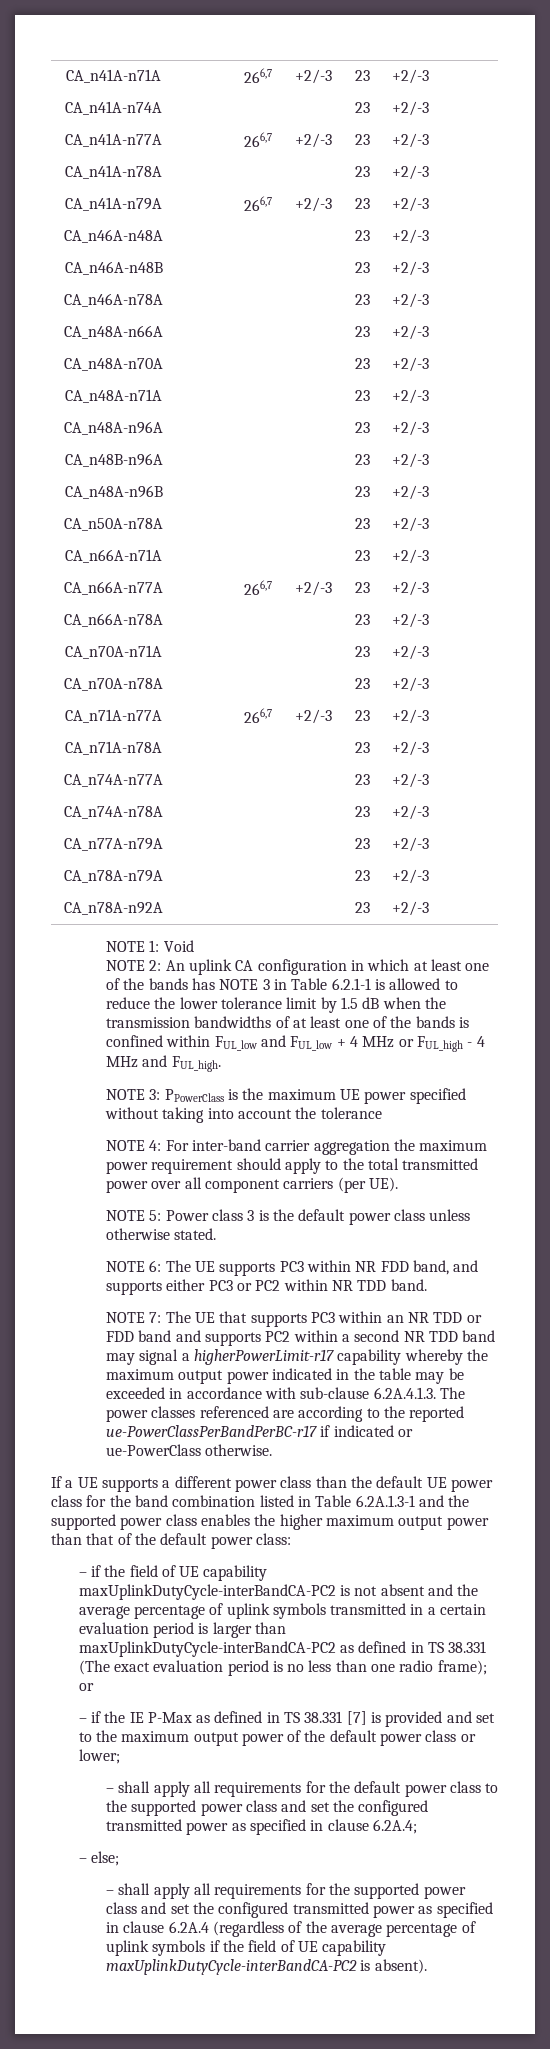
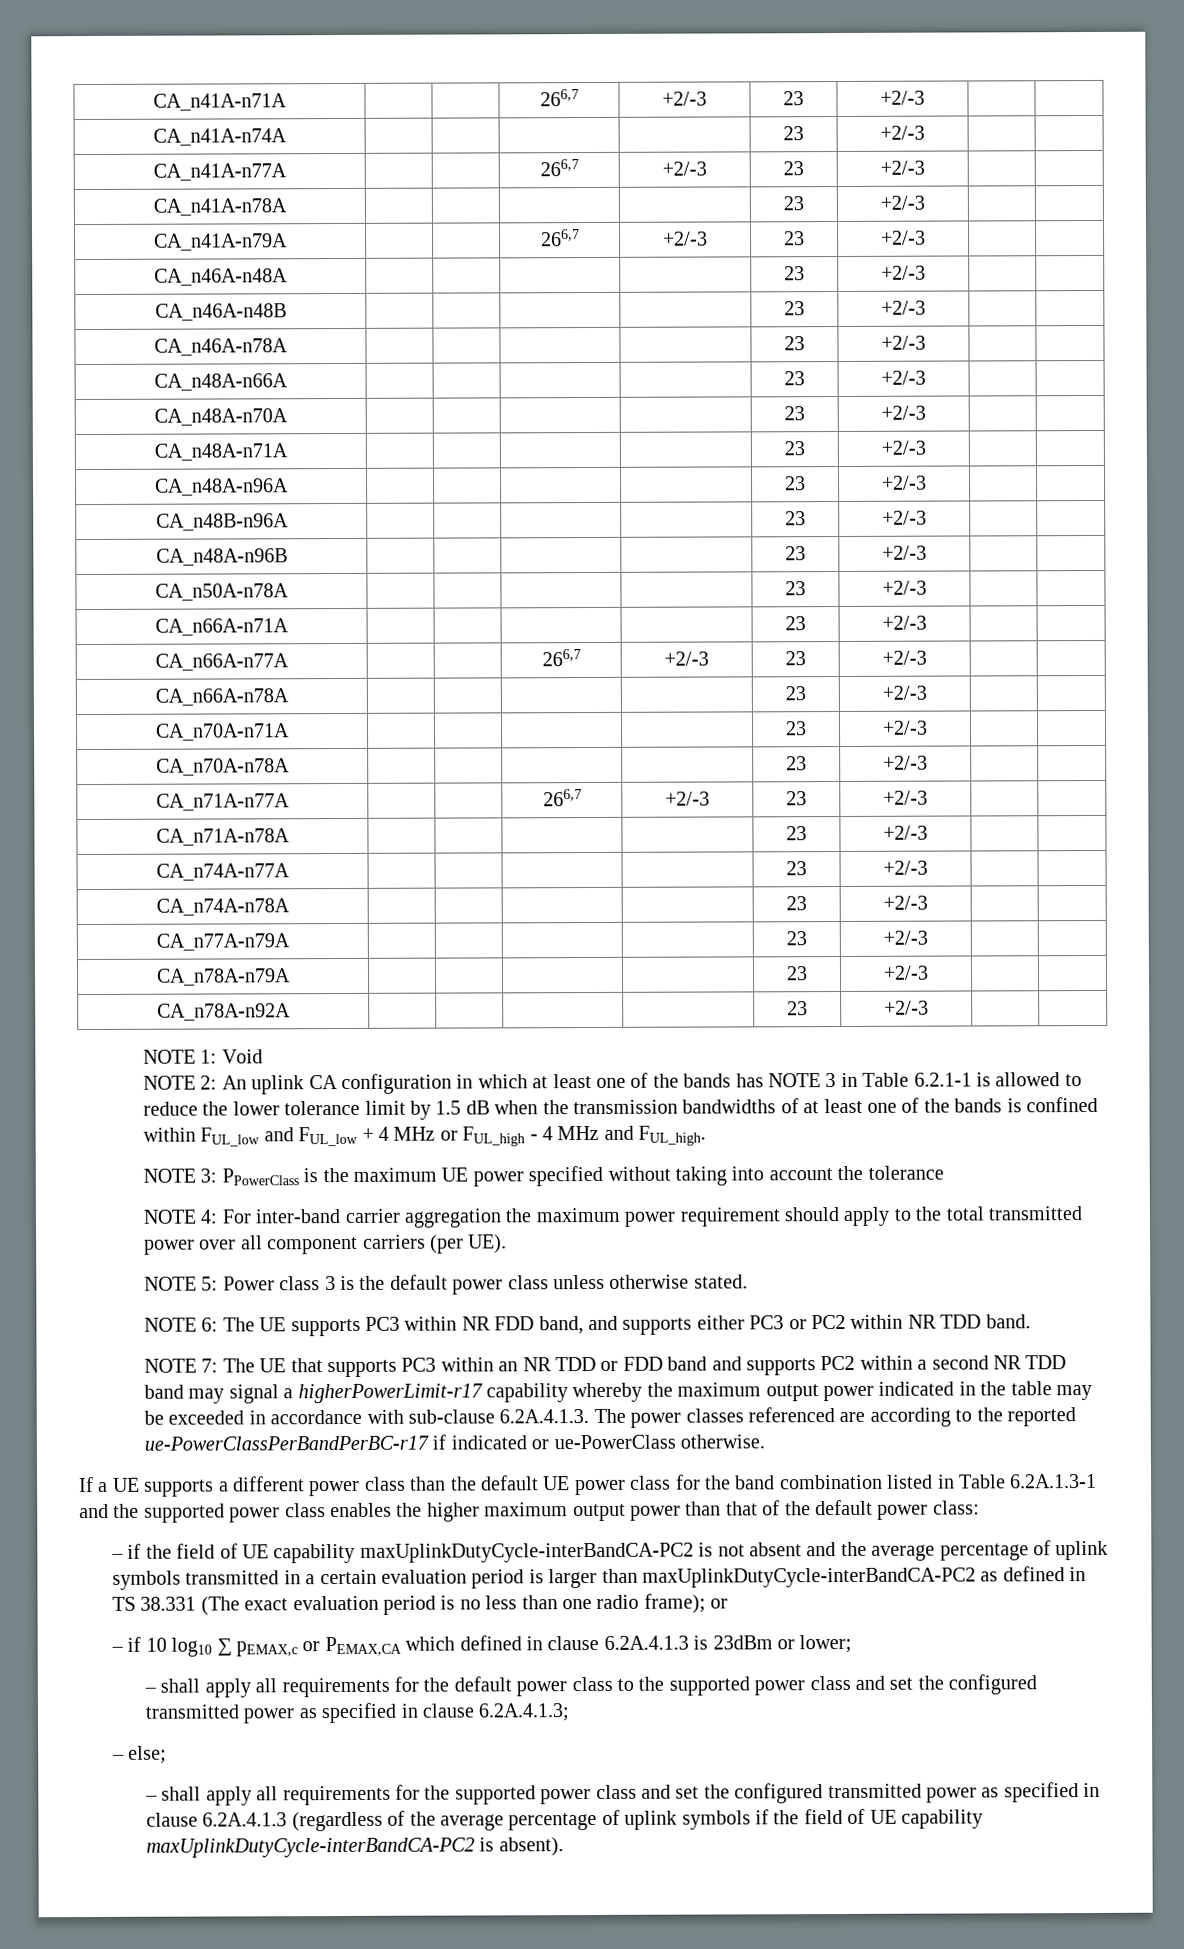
[104,1711,496,1727] [78,1730,457,1746] the IE P-Max as defined in TS 38.331 [7] is provided and set to the maximum output power of the default power class -> [145,1635,773,1657] 10 log10 ∑ pEMAX,c or PEMAX,CA which defined in clause 6.2A.4.1.3 is 23dBm
[373,1819,418,1834] 6.2A.4; -> [478,1703,570,1722] 6.2A.4.1.3;
[168,1921,209,1933] 6.2A.4 -> [202,1812,288,1827] 6.2A.4.1.3

